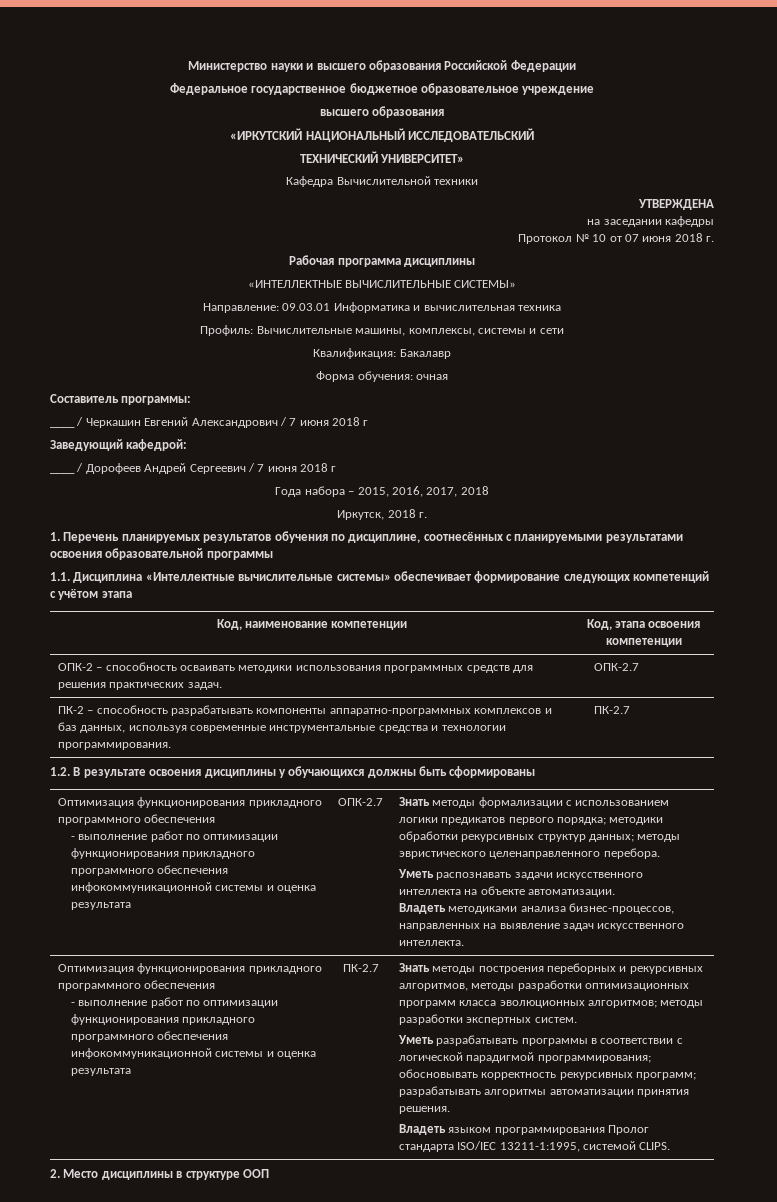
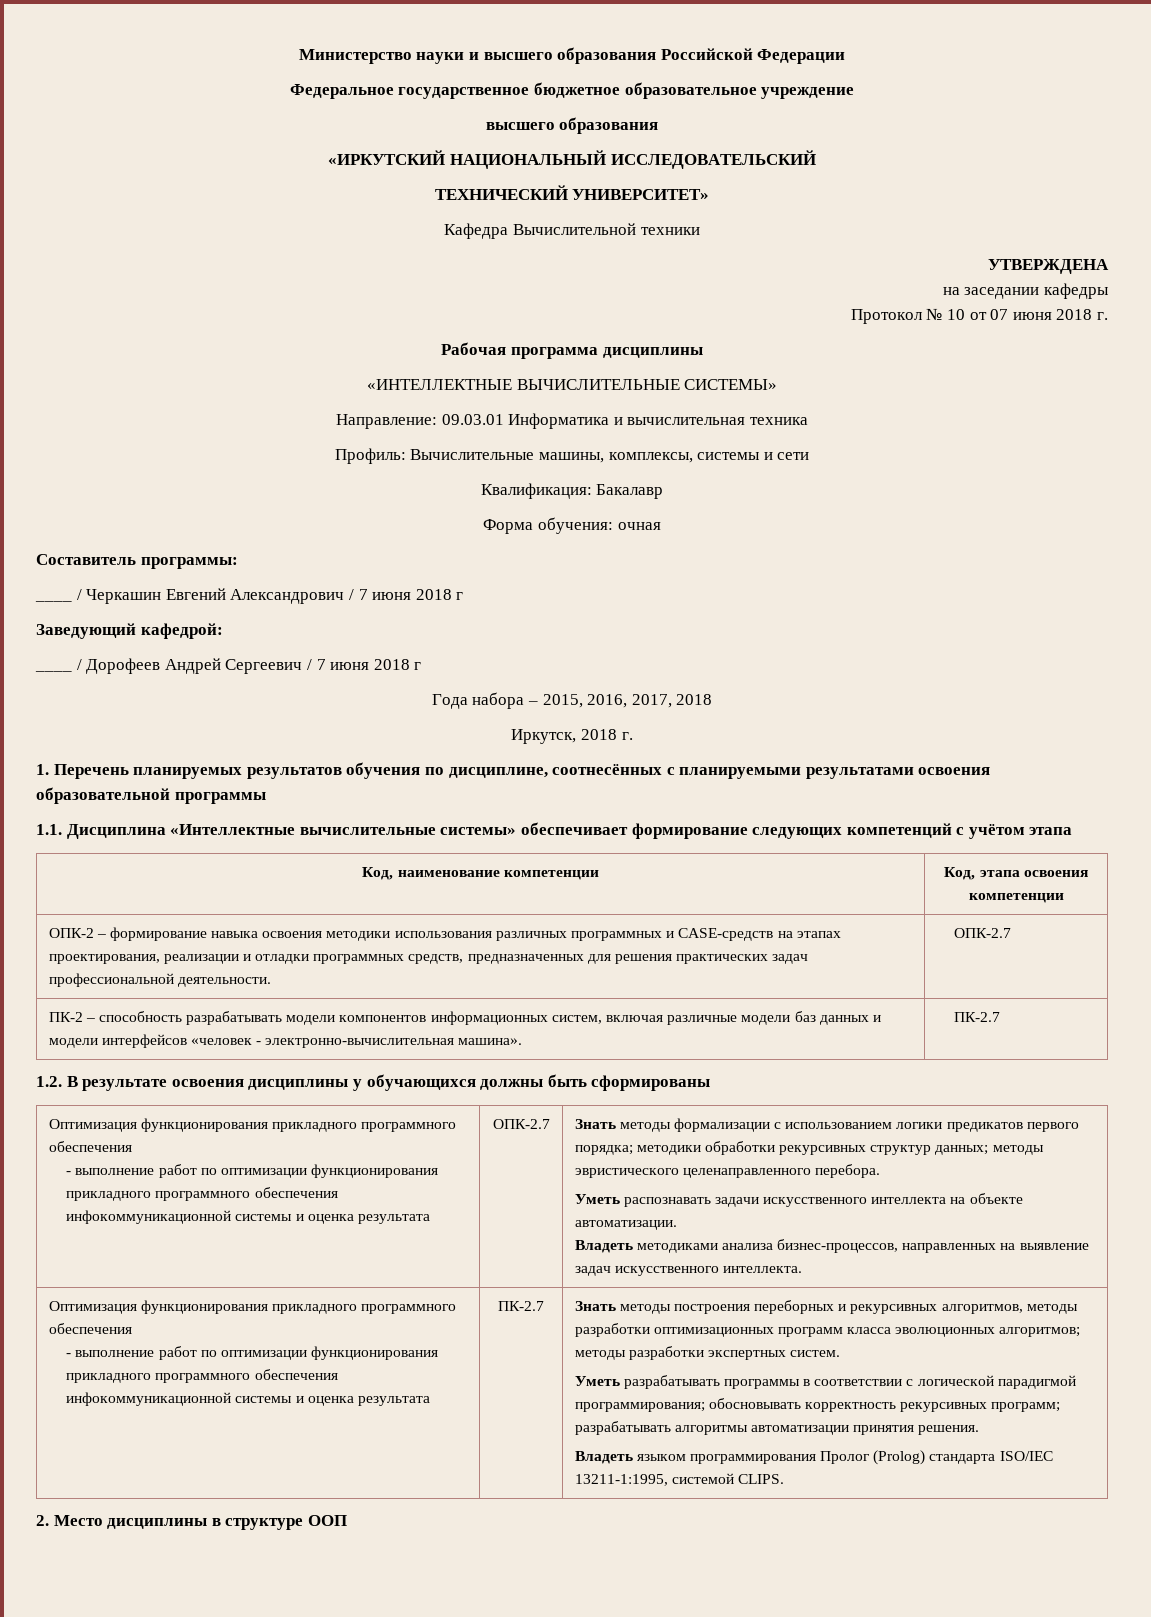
[105,662,533,673] [57,682,222,690] способность осваивать методики использования программных средств для решения практических задач. -> [109,927,841,941] [48,954,809,964] [48,973,271,987] формирование навыка освоения методики использования различных программных и CASE-средств на этапах проектирования, реализации и отладки программных средств, предназначенных для решения практических задач профессиональной деятельности.
[256,708,552,716] [57,722,506,733] [57,742,171,750] компоненты аппаратно-программных комплексов и баз данных, используя современные инструментальные средства и технологии программирования. -> [286,1011,881,1025] [48,1034,523,1048] модели компонентов информационных систем, включая различные модели баз данных и модели интерфейсов «человек - электронно-вычислительная машина».
(650, 1130) none -> [873,1450,926,1465] (Prolog)

